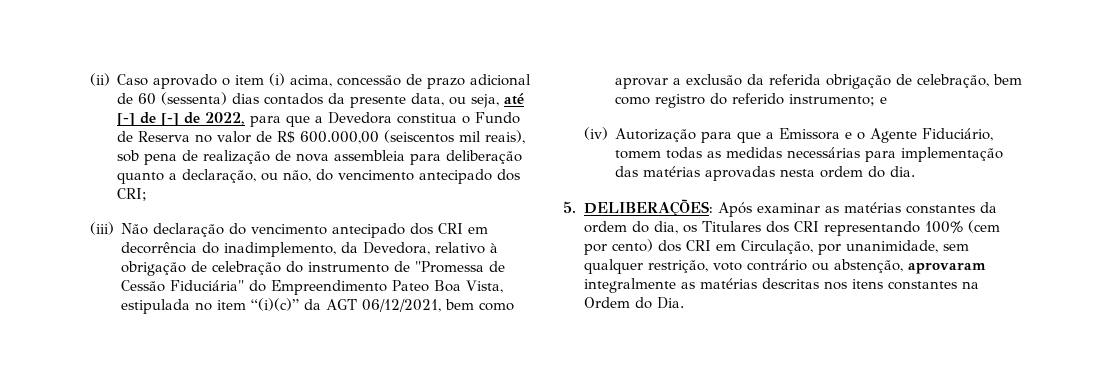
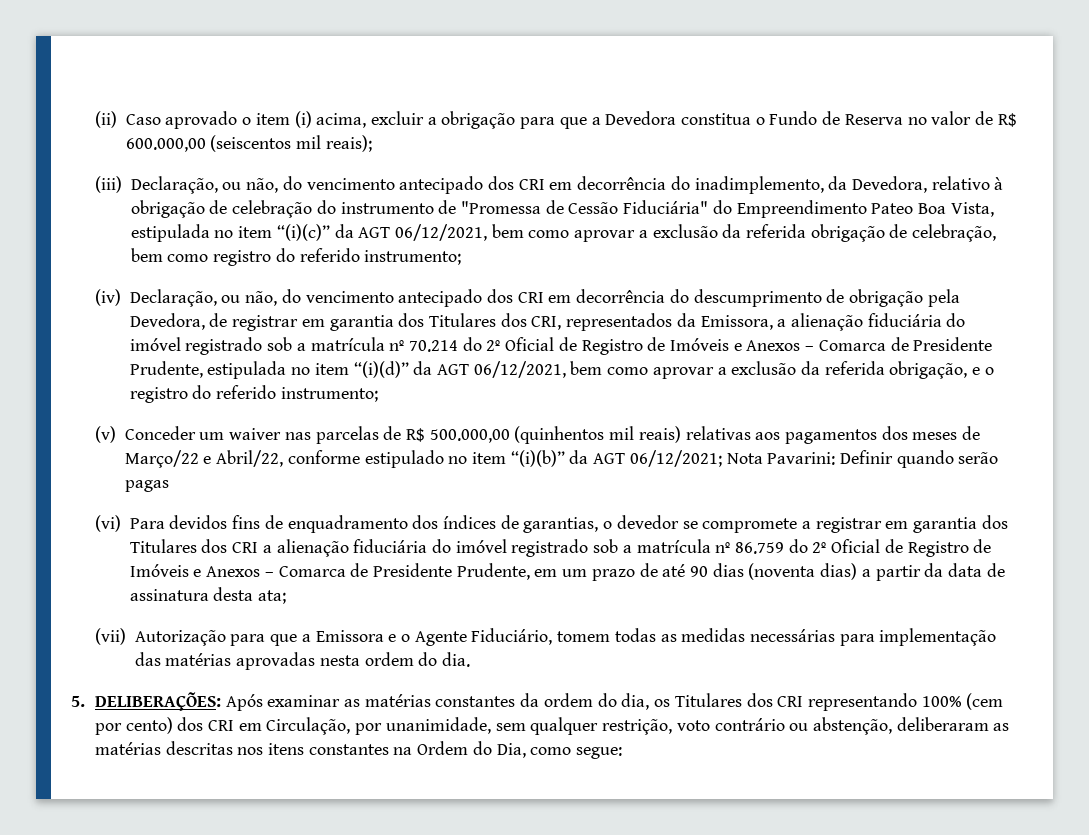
[337,74,532,89] [117,92,525,108] [117,112,246,126] concessão de prazo adicional de 60 (sessenta) dias contados da presente data, ou seja, até [-] de [-] de 2022, -> [370,111,516,129] excluir a obrigação
[485,130,526,144] [117,150,523,165] [117,169,521,184] [117,188,148,201] [89,222,434,238] reais), sob pena de realização de nova assembleia para deliberação quanto a declaração, ou não, do vencimento antecipado dos CRI; // (iii) Não declaração do vencimento antecipado dos -> [325,135,372,152] [94,176,514,194] reais); // (iii) Declaração, ou não, do vencimento antecipado dos
[880,97,888,104] [583,127,608,140] e // (iv) -> [94,289,960,307] [129,313,966,331] [129,337,993,355] [129,361,994,379] [129,385,378,403] [94,426,981,444] [124,450,999,468] [124,480,169,492] [94,515,1008,533] [129,539,992,557] [129,563,1005,581] [129,587,287,604] [94,628,126,645] // (iv) Declaração, ou não, do vencimento antecipado dos CRI em decorrência do descumprimento de obrigação pela Devedora, de registrar em garantia dos Titulares dos CRI, representados da Emissora, a alienação fiduciária do imóvel registrado sob a matrícula nº 70.214 do 2º Oficial de Registro de Imóveis e Anexos – Comarca de Presidente Prudente, estipulada no item “(i)(d)” da AGT 06/12/2021, bem como aprovar a exclusão da referida obrigação, e o registro do referido instrumento; // (v) Conceder um waiver nas parcelas de R$ 500.000,00 (quinhentos mil reais) relativas aos pagamentos dos meses de Março/22 e Abril/22, conforme estipulado no item “(i)(b)” da AGT 06/12/2021; Nota Pavarini: Definir quando serão pagas // (vi) Para devidos fins de enquadramento dos índices de garantias, o devedor se compromete a registrar em garantia dos Titulares dos CRI a alienação fiduciária do imóvel registrado sob a matrícula nº 86.759 do 2º Oficial de Registro de Imóveis e Anexos – Comarca de Presidente Prudente, em um prazo de até 90 dias (noventa dias) a partir da data de assinatura desta ata; // (vii)
[907,263,986,274] [583,278,676,293] aprovaram integralmente -> [896,717,989,731] deliberaram
[656,297,684,309] Dia. -> [496,743,623,759] Dia, como segue:

